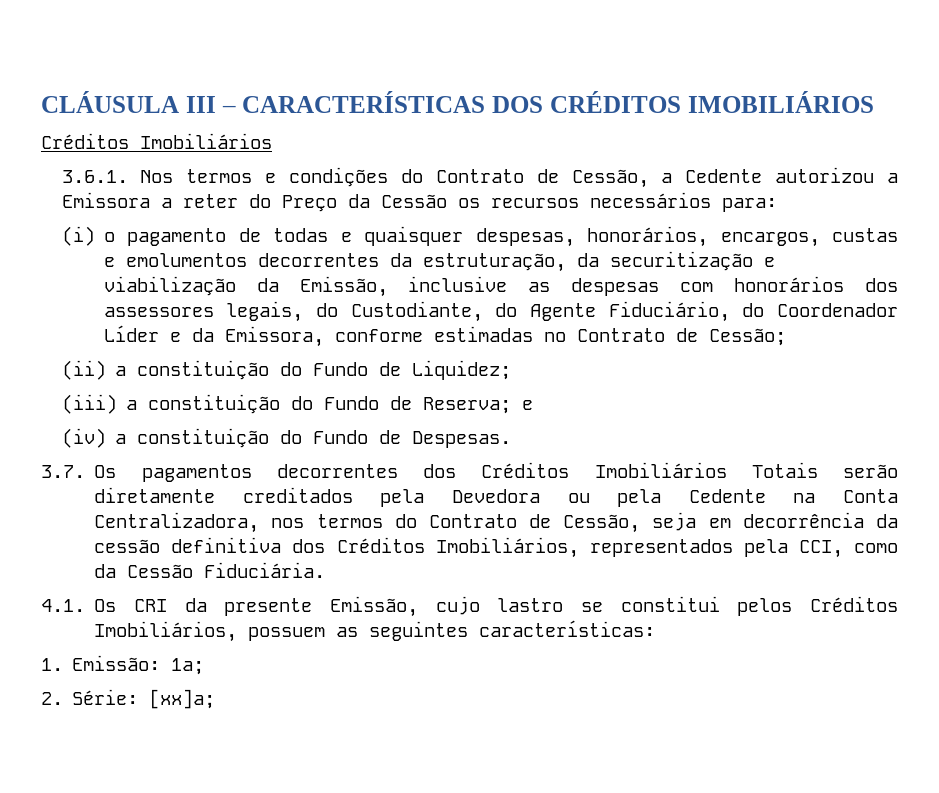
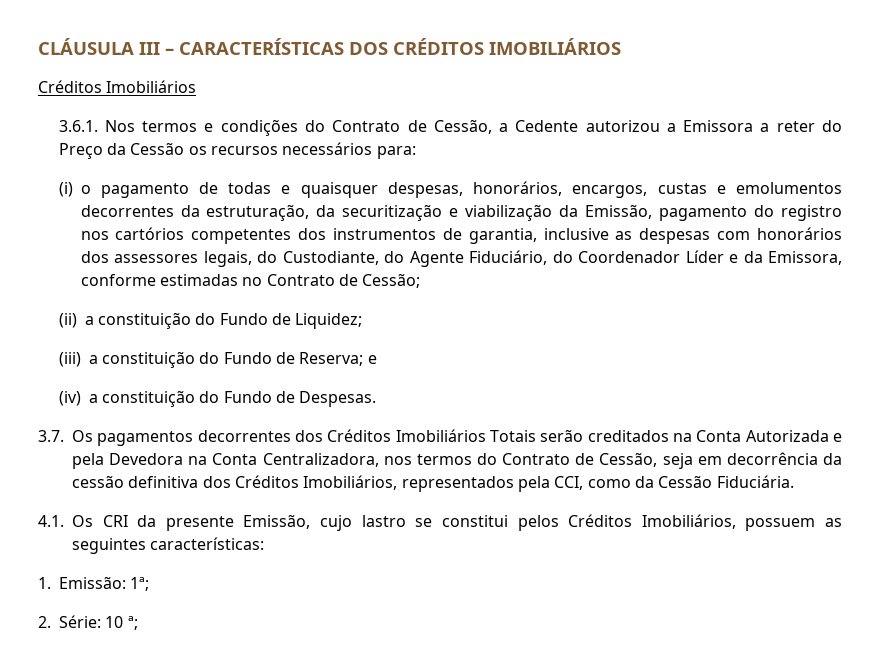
(388, 286) none -> [659,205,842,221] [80,227,537,244] pagamento do registro nos cartórios competentes dos instrumentos de garantia,
[94,487,766,507] diretamente creditados pela Devedora ou pela Cedente -> [587,430,843,442] [72,453,184,469] creditados na Conta Autorizada e pela Devedora
[149,689,216,709] [xx]ª; -> [105,616,138,630] 10 ª;

